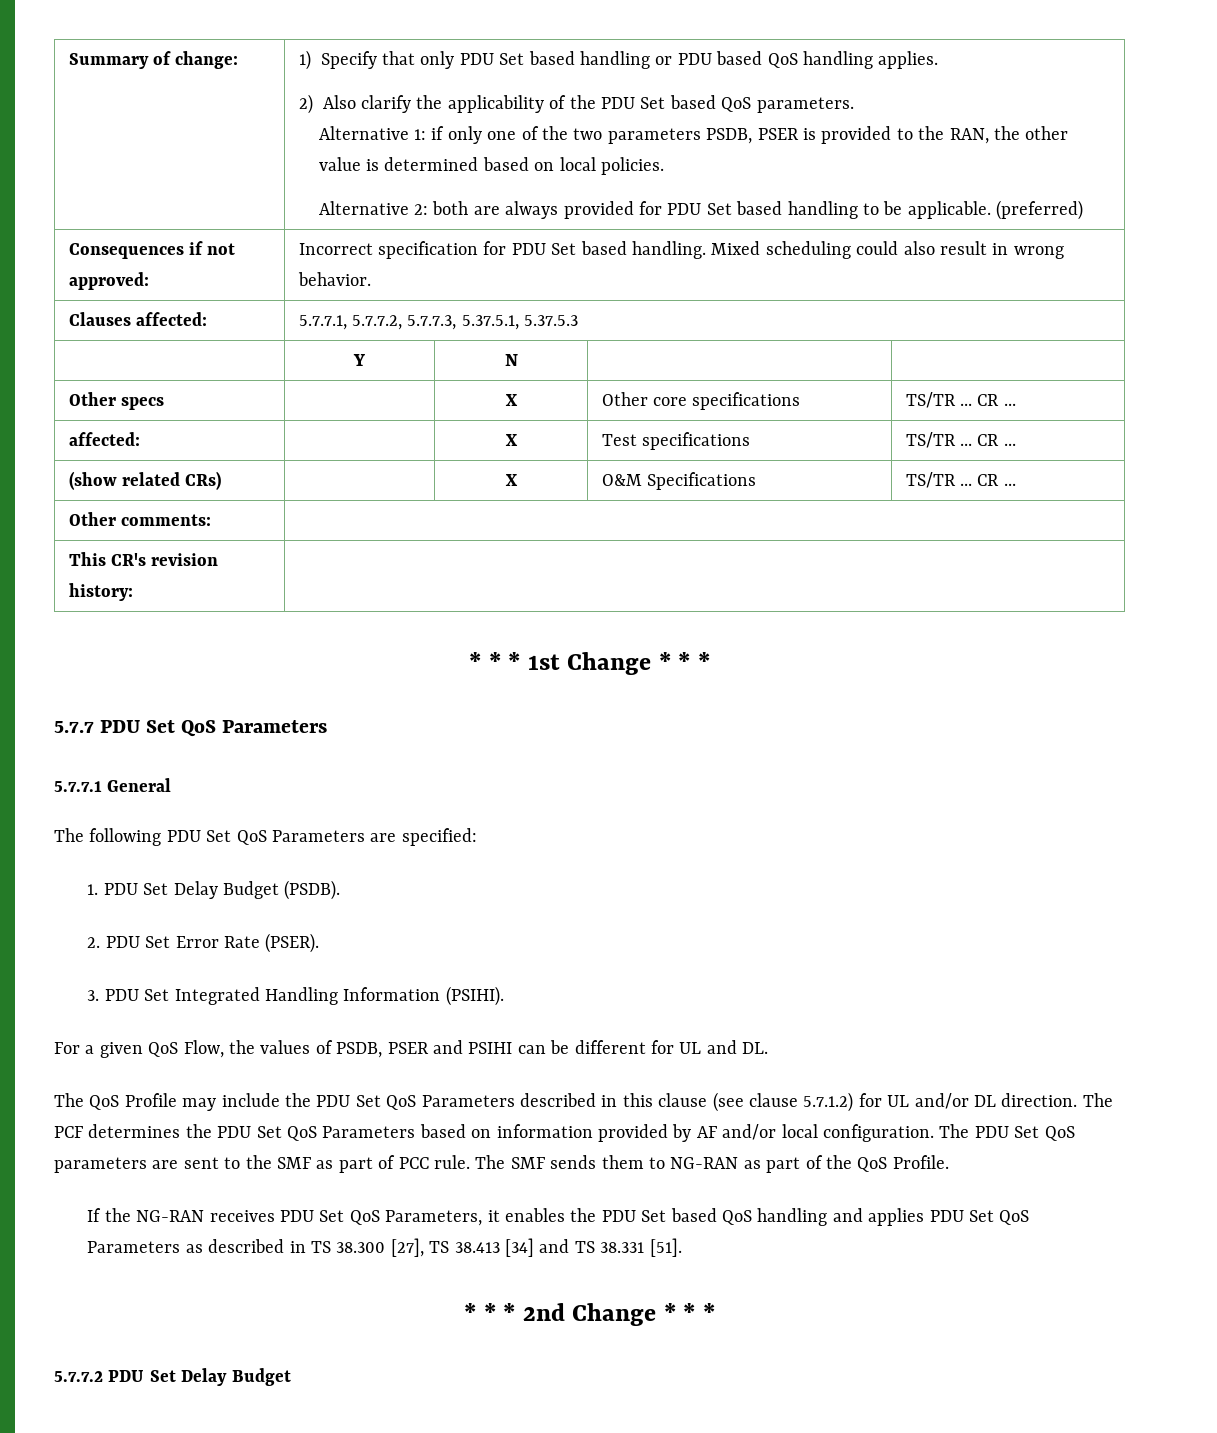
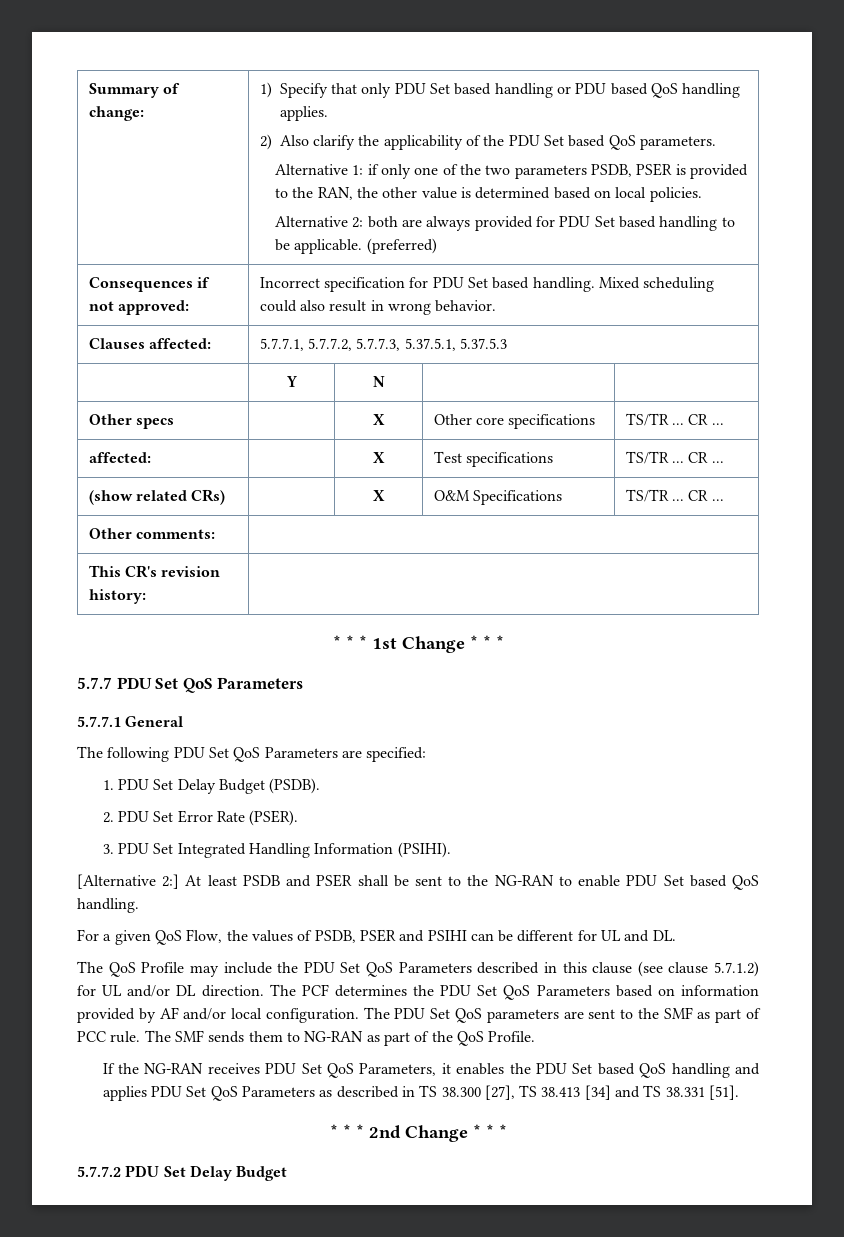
(504, 996) none -> [77,874,759,890] [77,898,139,913] // [Alternative 2:] At least PSDB and PSER shall be sent to the NG-RAN to enable PDU Set based QoS handling.

